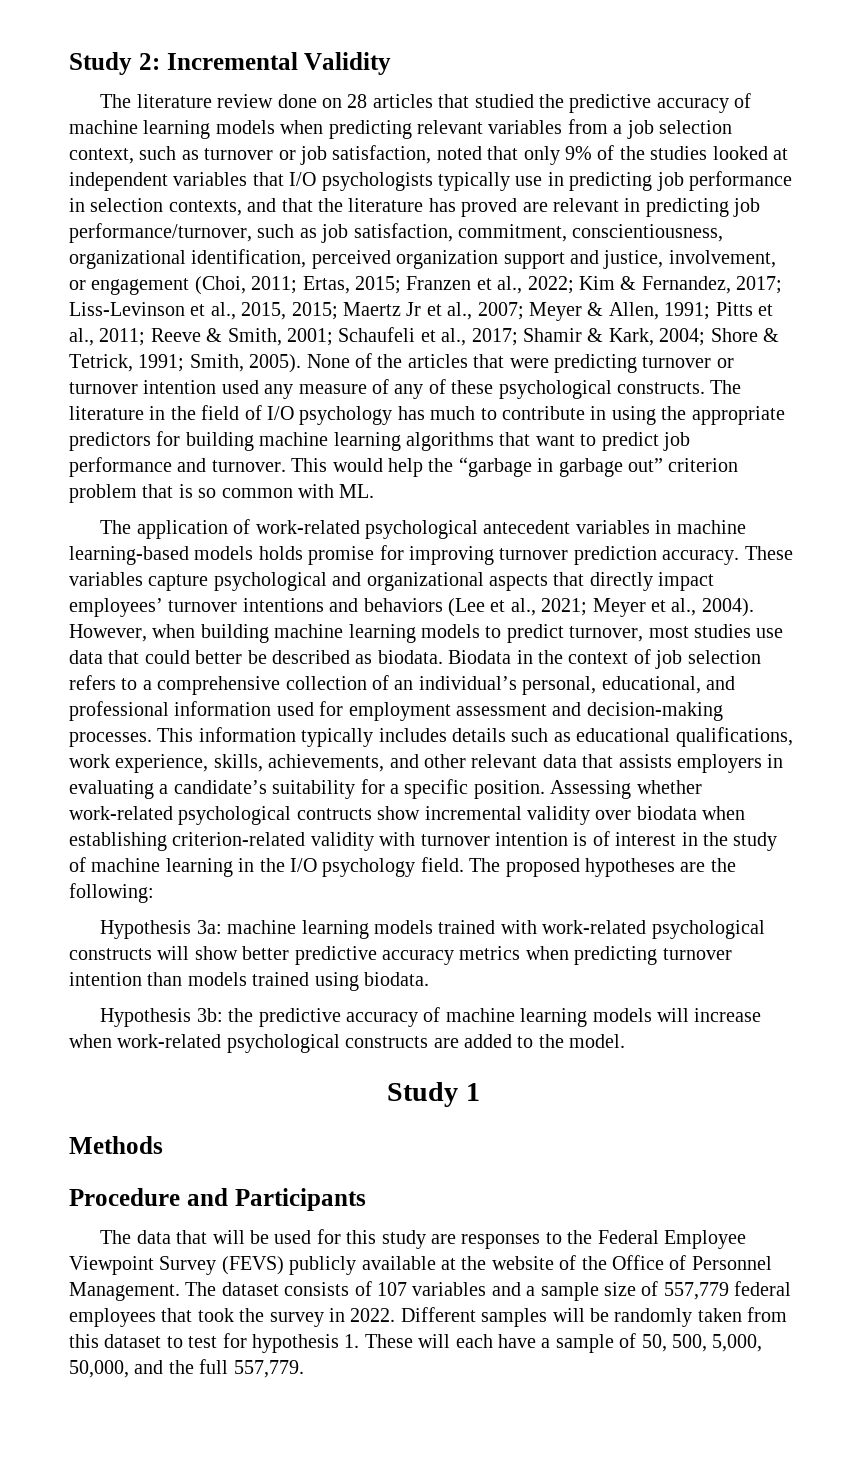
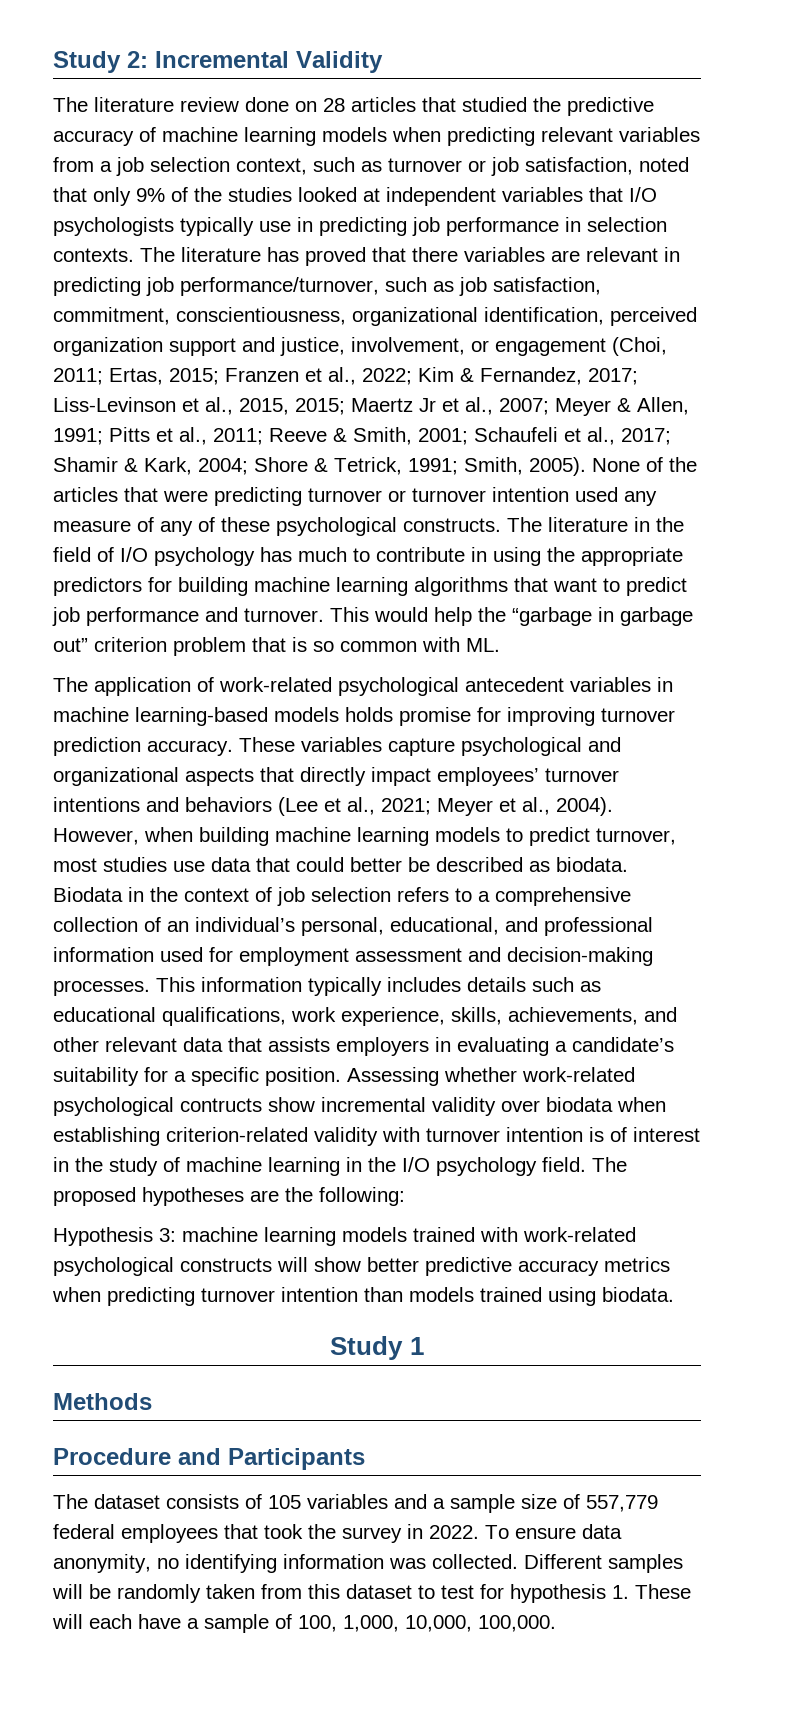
[168,198,518,217] contexts, and that the literature has proved -> [53,247,545,266] contexts. The literature has proved that there variables
[196,920,222,934] 3a: -> [159,1228,176,1242] 3:
[100,1007,762,1027] [69,1034,626,1053] // Hypothesis 3b: the predictive accuracy of machine learning models will increase when work-related psychological constructs are added to the model. -> (674, 1294) none
[136,1229,747,1249] [69,1255,772,1275] [69,1282,217,1301] data that will be used for this study are responses to the Federal Employee Viewpoint Survey (FEVS) publicly available at the website of the Office of Personnel Management. The -> (88, 1501) none
[377,1282,407,1296] 107 -> [268,1495,301,1509] 105
(396, 1315) none -> [485,1524,622,1539] [53,1554,518,1573] To ensure data anonymity, no identifying information was collected.
[641,1334,763,1352] [69,1359,304,1378] 50, 500, 5,000, 50,000, and the full 557,779. -> [298,1615,556,1632] 100, 1,000, 10,000, 100,000.

